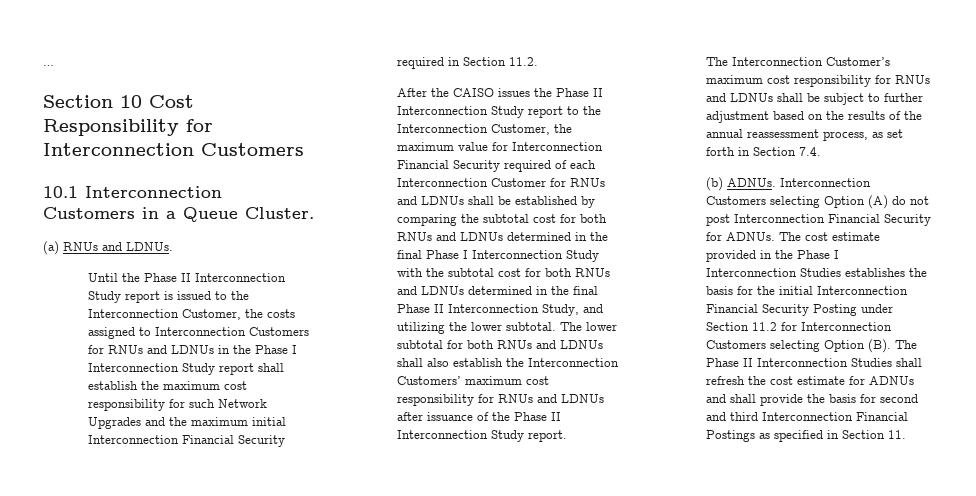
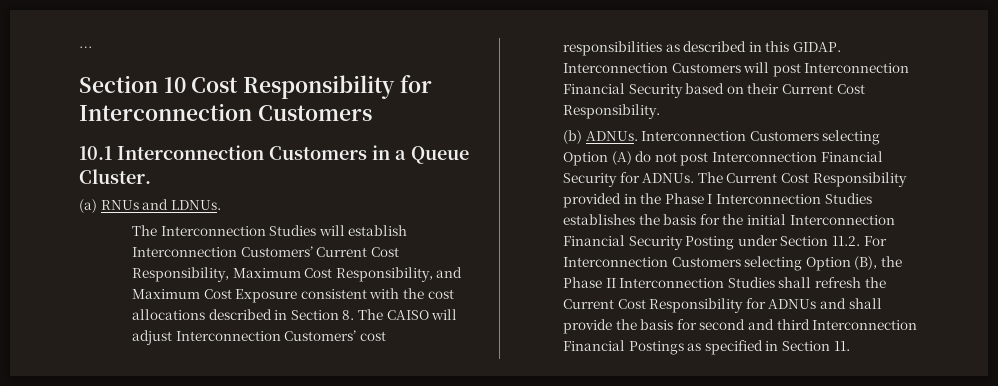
[88,273,287,282] [88,291,250,303] [88,309,296,320] [88,327,310,339] [88,345,298,354] [88,363,285,375] [88,381,248,390] [88,399,268,411] [88,417,287,429] [88,435,286,447] [397,57,539,69] [397,88,604,97] [397,106,602,118] [397,124,573,135] [397,142,604,151] [397,160,597,172] [397,178,606,187] [397,196,596,208] [397,214,608,226] [397,232,609,241] [397,250,600,262] [397,268,611,277] [397,286,599,295] [397,304,604,316] [397,322,618,334] [397,340,604,349] [397,358,620,367] [397,376,550,385] [397,394,605,406] [397,412,562,421] [397,430,568,442] [706,57,891,66] [706,75,931,87] [706,93,924,105] [706,111,923,123] [706,129,904,141] [706,147,822,156] Until the Phase II Interconnection Study report is issued to the Interconnection Customer, the costs assigned to Interconnection Customers for RNUs and LDNUs in the Phase I Interconnection Study report shall establish the maximum cost responsibility for such Network Upgrades and the maximum initial Interconnection Financial Security required in Section 11.2. // After the CAISO issues the Phase II Interconnection Study report to the Interconnection Customer, the maximum value for Interconnection Financial Security required of each Interconnection Customer for RNUs and LDNUs shall be established by comparing the subtotal cost for both RNUs and LDNUs determined in the final Phase I Interconnection Study with the subtotal cost for both RNUs and LDNUs determined in the final Phase II Interconnection Study, and utilizing the lower subtotal. The lower subtotal for both RNUs and LDNUs shall also establish the Interconnection Customers’ maximum cost responsibility for RNUs and LDNUs after issuance of the Phase II Interconnection Study report. // The Interconnection Customer’s maximum cost responsibility for RNUs and LDNUs shall be subject to further adjustment based on the results of the annual reassessment process, as set forth in Section 7.4. -> [131,225,408,236] [131,246,399,257] [131,267,463,282] [131,288,454,303] [131,309,458,320] [131,330,386,345] [562,41,842,56] [562,62,910,77] [562,83,865,98] [562,104,660,119] The Interconnection Studies will establish Interconnection Customers’ Current Cost Responsibility, Maximum Cost Responsibility, and Maximum Cost Exposure consistent with the cost allocations described in Section 8. The CAISO will adjust Interconnection Customers’ cost responsibilities as described in this GIDAP. Interconnection Customers will post Interconnection Financial Security based on their Current Cost Responsibility.
[805,232,881,241] cost estimate -> [726,172,907,187] Current Cost Responsibility
[752,322,893,331] [706,339,918,353] 11.2 for Interconnection Customers selecting Option (B). The -> [832,236,887,246] [562,256,903,271] 11.2. For Interconnection Customers selecting Option (B), the
[770,376,846,385] cost estimate -> [562,298,744,313] Current Cost Responsibility

